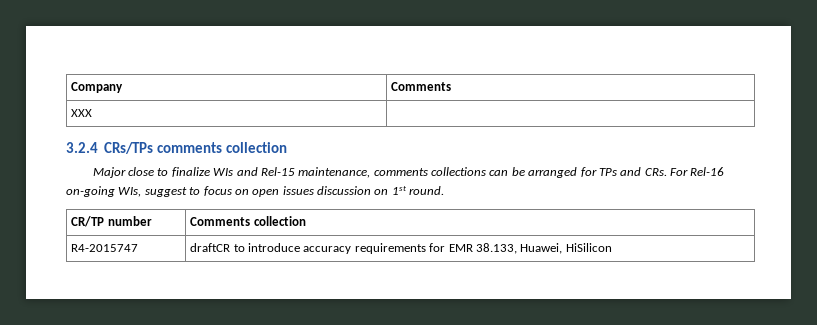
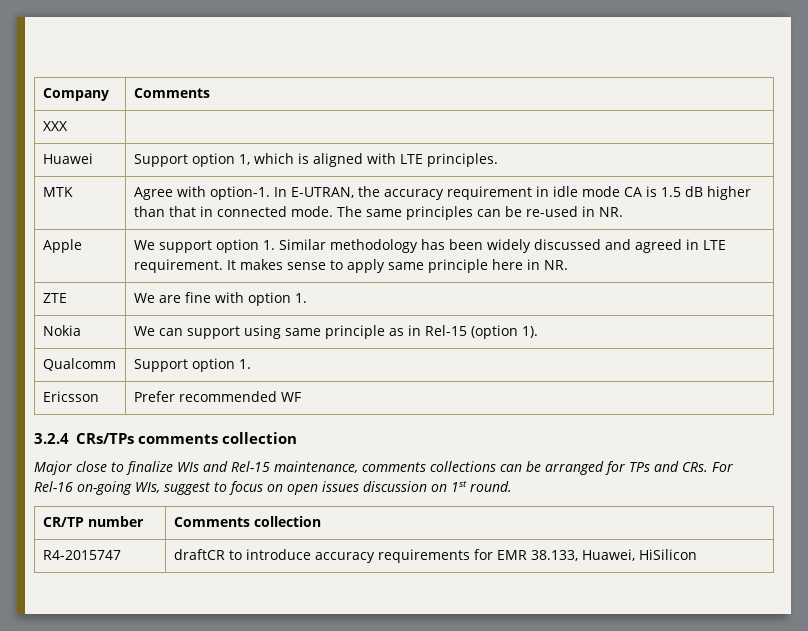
(93, 113) none -> [42,153,93,164] [133,153,498,167] [42,187,73,197] [133,186,751,200] [133,206,623,220] [42,239,82,253] [133,239,726,253] [133,259,568,273] [42,293,67,303] [133,292,307,306] [42,325,81,336] [133,325,538,339] [42,358,116,371] [133,358,251,372] [42,391,99,402] [133,391,301,402] // Huawei | Support option 1, which is aligned with LTE principles. // MTK | Agree with option-1. In E-UTRAN, the accuracy requirement in idle mode CA is 1.5 dB higher than that in connected mode. The same principles can be re-used in NR. // Apple | We support option 1. Similar methodology has been widely discussed and agreed in LTE requirement. It makes sense to apply same principle here in NR. // ZTE | We are fine with option 1. // Nokia | We can support using same principle as in Rel-15 (option 1). // Qualcomm | Support option 1. // Ericsson | Prefer recommended WF

